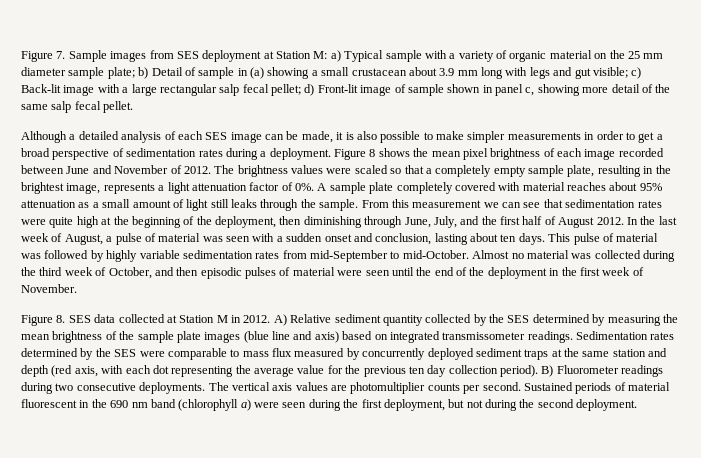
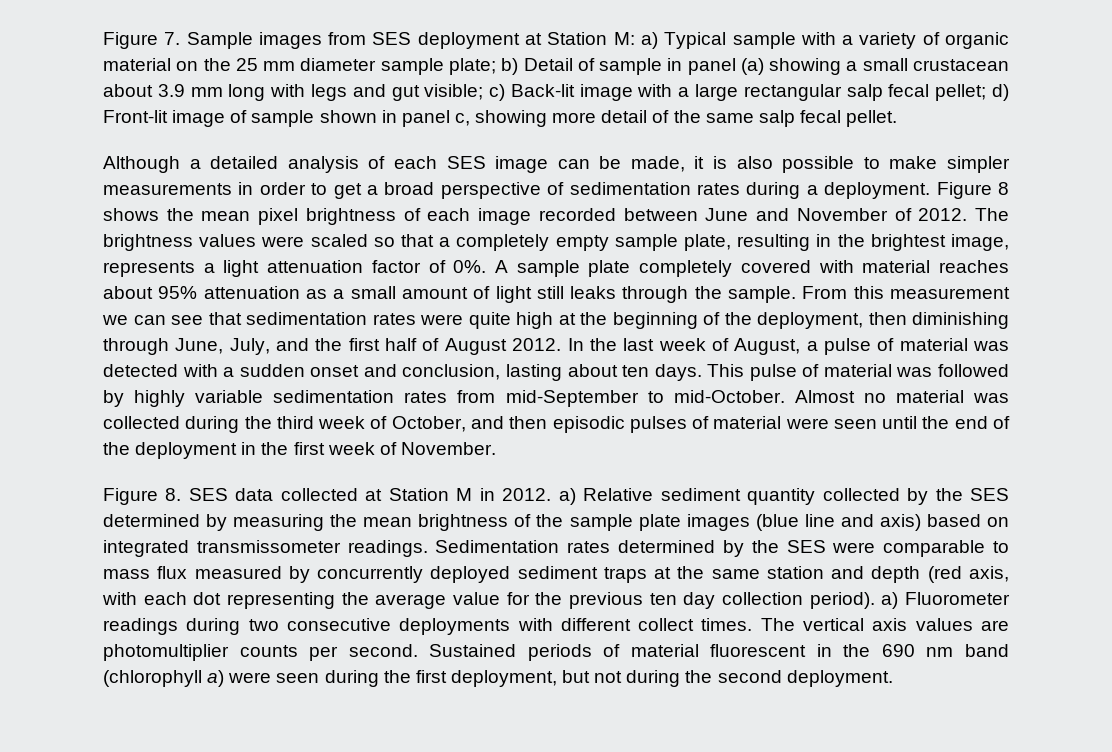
(248, 72) none -> [687,58,736,75] panel
[226,236,250,242] seen -> [103,364,178,377] detected
[273,314,287,326] A) -> [558,488,576,505] a)
[541,365,554,377] B) -> [881,592,899,609] a)
[139,382,206,394] deployments. -> [399,618,753,635] deployments with different collect times.

